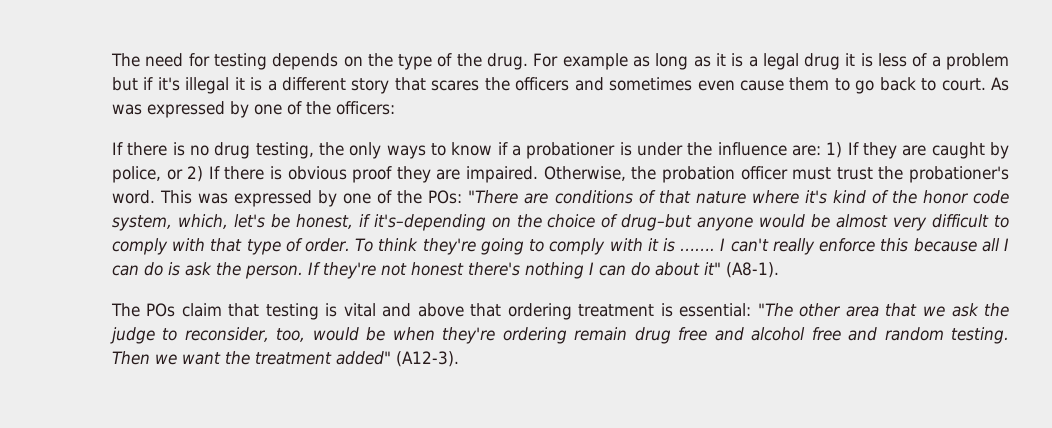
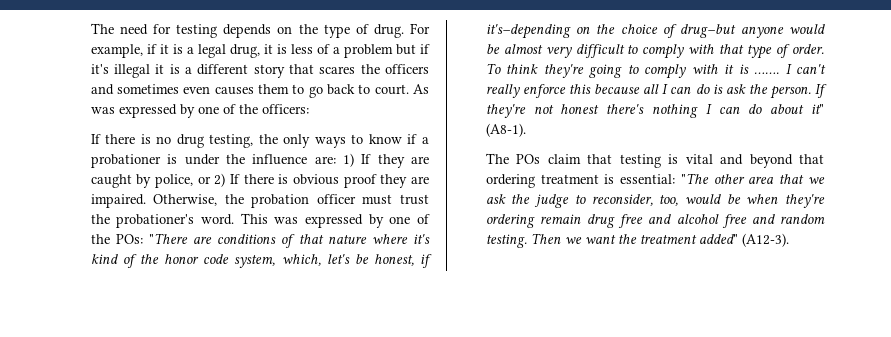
[456,53,482,67] the -> (369, 29) none
[562,53,711,70] example as long as -> [90,44,157,58] example, if
[804,53,841,70] drug -> [229,44,260,58] drug,
[739,80,784,91] cause -> [214,87,254,95] causes
[417,303,464,317] above -> [749,154,793,168] beyond

